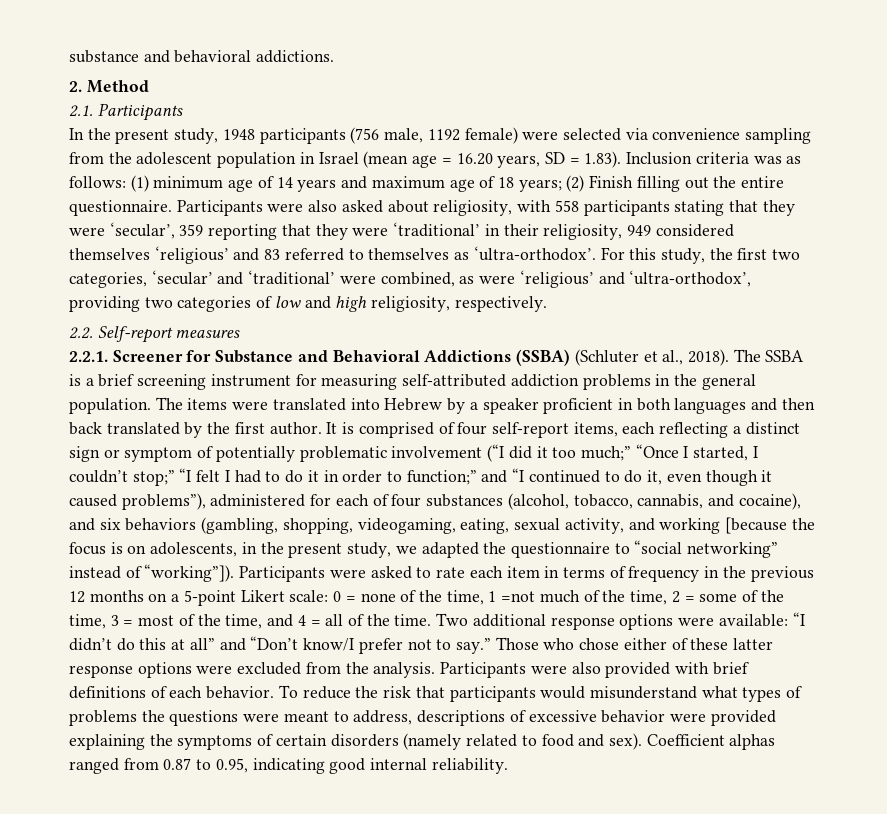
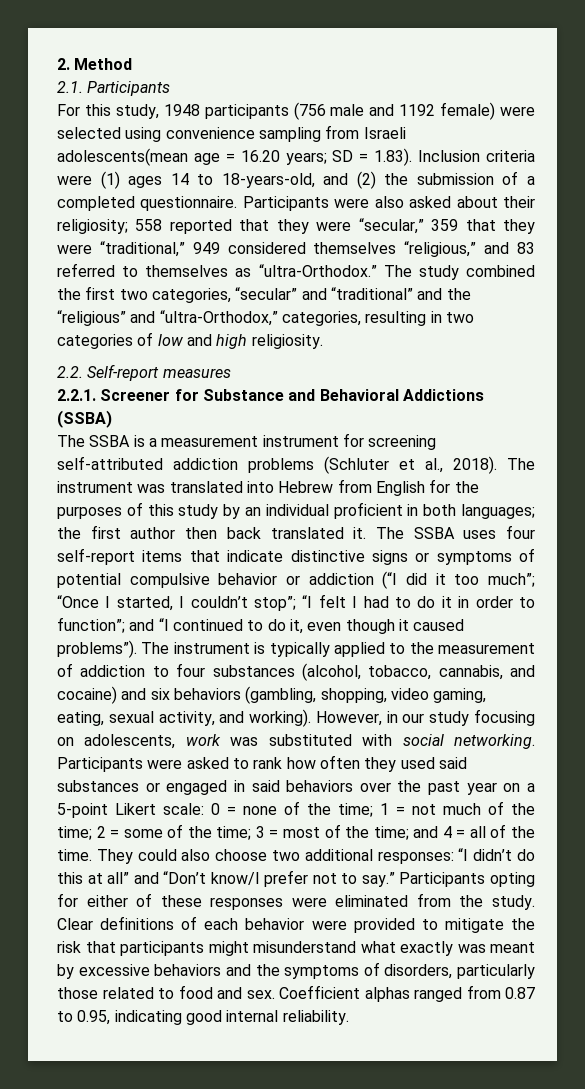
[69,50,335,63] substance and behavioral addictions. // -> (57, 64) none
[69,128,170,144] In the present -> [57,104,111,116] For this
[384,128,424,143] male, -> [330,104,395,116] male and
[625,128,648,140] via -> [125,127,162,142] using
[108,151,409,168] the adolescent population in Israel (mean -> [363,127,406,139] [57,148,188,166] Israeli adolescents(mean
[497,155,541,168] years, -> [285,152,327,165] years;
[753,156,802,164] [69,175,785,192] was as follows: (1) minimum age of 14 years and maximum age of 18 years; (2) Finish filling out the entire -> [57,171,536,189] [57,196,135,211] were (1) ages 14 to 18-years-old, and (2) the submission of a completed
[433,200,795,216] [69,222,623,240] religiosity, with 558 participants stating that they were ‘secular’, 359 reporting that they were ‘traditional’ in their religiosity, -> [503,196,536,208] [57,218,535,234] [57,241,185,257] their religiosity; 558 reported that they were “secular,” 359 that they were “traditional,”
[154,246,229,264] ‘religious’ -> [404,241,477,257] “religious,”
[473,246,801,264] [69,270,752,288] [69,296,140,312] ‘ultra-orthodox’. For this study, the first two categories, ‘secular’ and ‘traditional’ were combined, as were ‘religious’ and ‘ultra-orthodox’, providing -> [258,264,535,280] [57,286,471,303] [57,310,442,326] “ultra-Orthodox.” The study combined the first two categories, “secular” and “traditional” and the “religious” and “ultra-Orthodox,” categories, resulting in
[371,296,547,312] religiosity, respectively. -> [251,334,323,349] religiosity.
(571, 357) none -> [57,433,437,450] [57,456,314,473] // The SSBA is a measurement instrument for screening self-attributed addiction problems
[765,350,805,362] [69,374,756,390] [69,397,815,414] [69,422,800,438] [69,446,483,462] SSBA is a brief screening instrument for measuring self-attributed addiction problems in the general population. The items were translated into Hebrew by a speaker proficient in both languages and then back translated by the first author. It is comprised of four self-report items, each reflecting a distinct sign or symptom of potentially problematic involvement -> [57,479,479,496] [57,502,535,519] [57,525,535,539] [57,548,535,565] [57,573,374,588] instrument was translated into Hebrew from English for the purposes of this study by an individual proficient in both languages; the first author then back translated it. The SSBA uses four self-report items that indicate distinctive signs or symptoms of potential compulsive behavior or addiction
[580,446,631,461] much;” -> [488,573,535,587] much”;
[132,470,175,486] stop;” -> [254,596,296,611] stop”;
[406,470,477,485] function;” -> [57,617,125,633] function”;
[121,493,389,510] problems”), administered for each of -> [57,640,535,658] [57,663,169,677] problems”). The instrument is typically applied to the measurement of addiction to
[738,493,801,510] cocaine), -> [57,686,117,704] cocaine)
[357,518,456,534] videogaming, -> [390,688,487,703] video gaming,
[659,517,815,534] [69,540,779,558] [69,564,814,582] [69,590,144,603] working [because the focus is on adolescents, in the present study, we adapted the questionnaire to “social networking” instead of “working”]). Participants were asked to rate each item in terms of frequency in the previous 12 months -> [249,709,535,727] [57,734,535,749] [57,755,467,772] [57,780,497,795] working). However, in our study focusing on adolescents, work was substituted with social networking. Participants were asked to rank how often they used said substances or engaged in said behaviors over the past year
[446,590,536,605] time, 1 =not -> [338,803,436,817] time; 1 = not
[630,590,668,605] time, -> [57,826,92,840] time;
[69,614,106,629] time, -> [216,826,252,840] time;
[225,614,263,629] time, -> [373,826,409,840] time;
[436,613,788,630] Two additional response options were available: -> [96,849,454,864] They could also choose two additional responses:
[495,637,774,650] [69,662,749,678] [69,685,351,699] Those who chose either of these latter response options were excluded from the analysis. Participants were also provided with brief definitions of each behavior. To reduce -> [399,872,536,887] [57,893,535,910] [57,916,504,933] Participants opting for either of these responses were eliminated from the study. Clear definitions of each behavior were provided to mitigate
[540,686,586,699] would -> [208,941,249,956] might
[742,686,803,702] [69,710,776,726] [69,733,462,750] types of problems the questions were meant to address, descriptions of excessive behavior were provided explaining the symptoms of certain disorders (namely -> [400,941,535,956] [57,962,535,979] [57,987,98,999] exactly was meant by excessive behaviors and the symptoms of disorders, particularly those
[608,733,642,750] sex). -> [246,990,275,999] sex.

